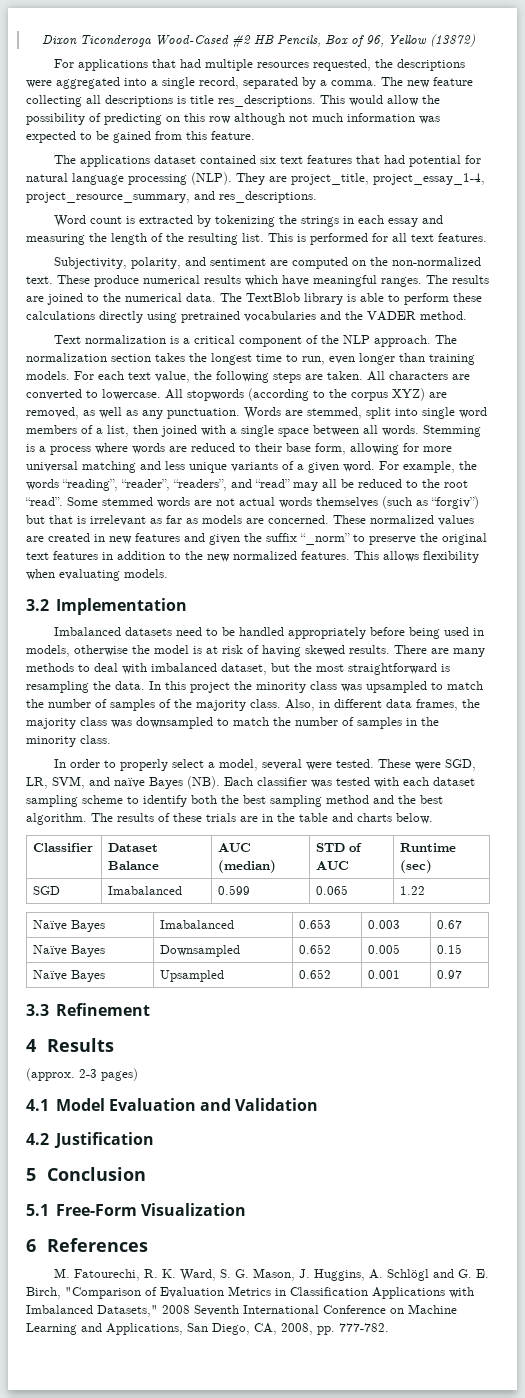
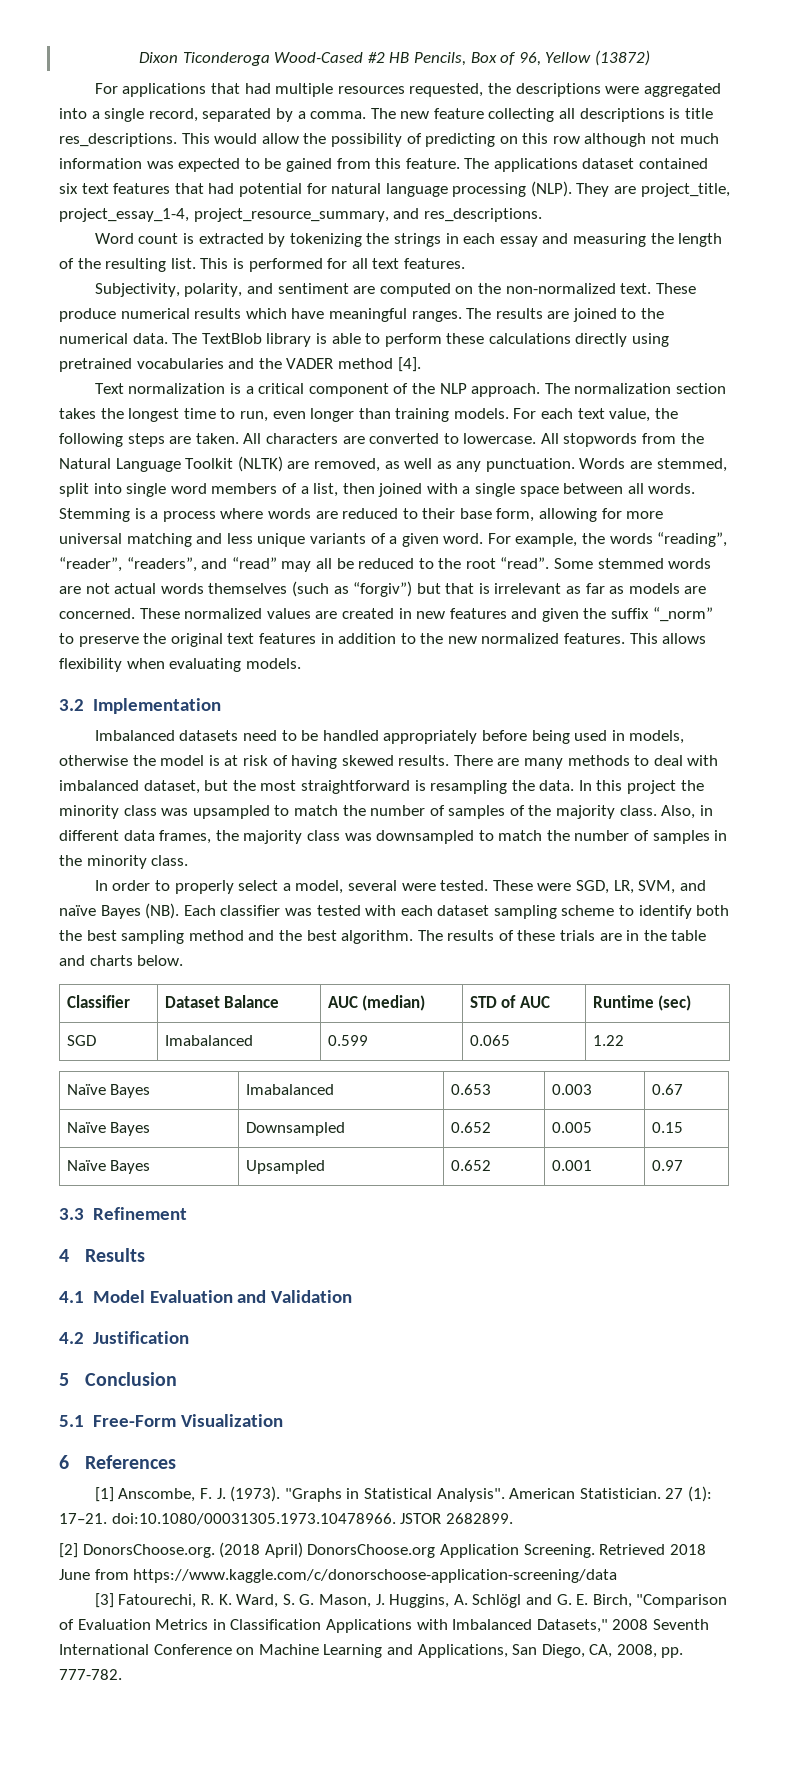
(255, 135) // -> (460, 163) none
[420,311,467,320] method. -> [337,357,421,372] method [4].
[248,388,425,401] (according to the corpus XYZ) -> [642,433,704,444] [59,456,283,472] from the Natural Language Toolkit (NLTK)
[26,1068,138,1081] // (approx. 2-3 pages) -> (145, 1255) none
[53,1268,70,1278] M. -> [94,1486,712,1502] [59,1513,513,1525] [59,1542,706,1558] [59,1569,618,1583] [94,1593,114,1608] [1] Anscombe, F. J. (1973). "Graphs in Statistical Analysis". American Statistician. 27 (1): 17–21. doi:10.1080/00031305.1973.10478966. JSTOR 2682899. // [2] DonorsChoose.org. (2018 April) DonorsChoose.org Application Screening. Retrieved 2018 June from https://www.kaggle.com/c/donorschoose-application-screening/data // [3]

